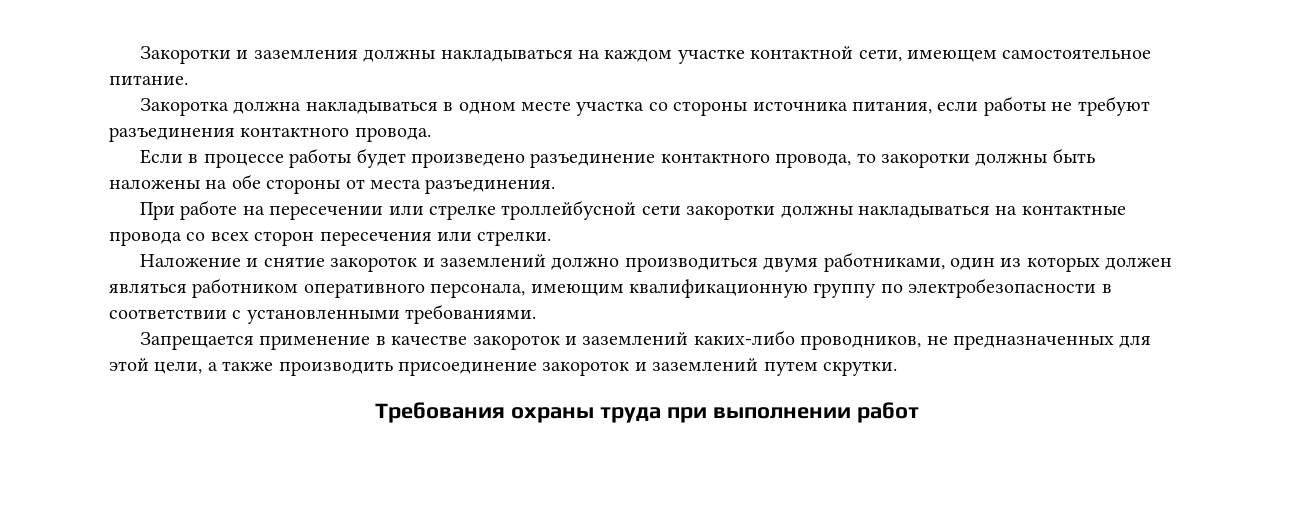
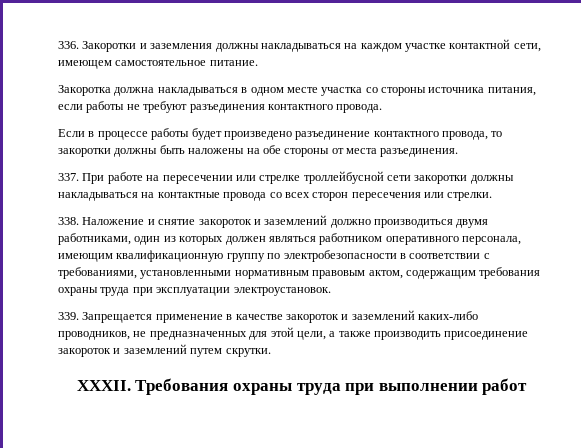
(139, 55) none -> [58,41,79,49] 336.
(556, 186) none -> [58,173,79,181] 337.
(552, 238) none -> [58,217,79,225] 338.
[246,304,537,324] установленными требованиями. // -> [58,267,541,279] [58,287,331,296] [58,312,79,320] требованиями, установленными нормативным правовым актом, содержащим требования охраны труда при эксплуатации электроустановок. // 339.
(897, 368) none -> [76,380,131,391] XXXII.

